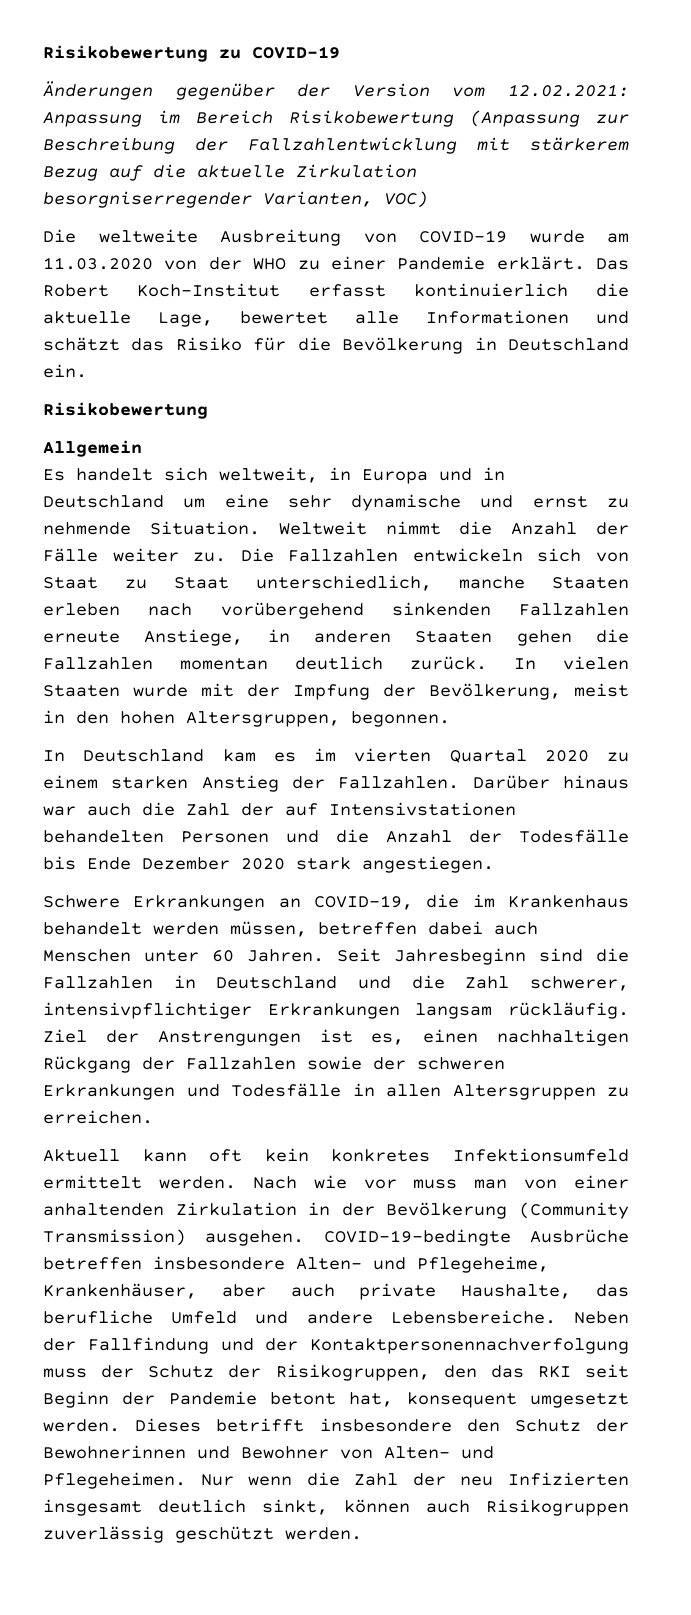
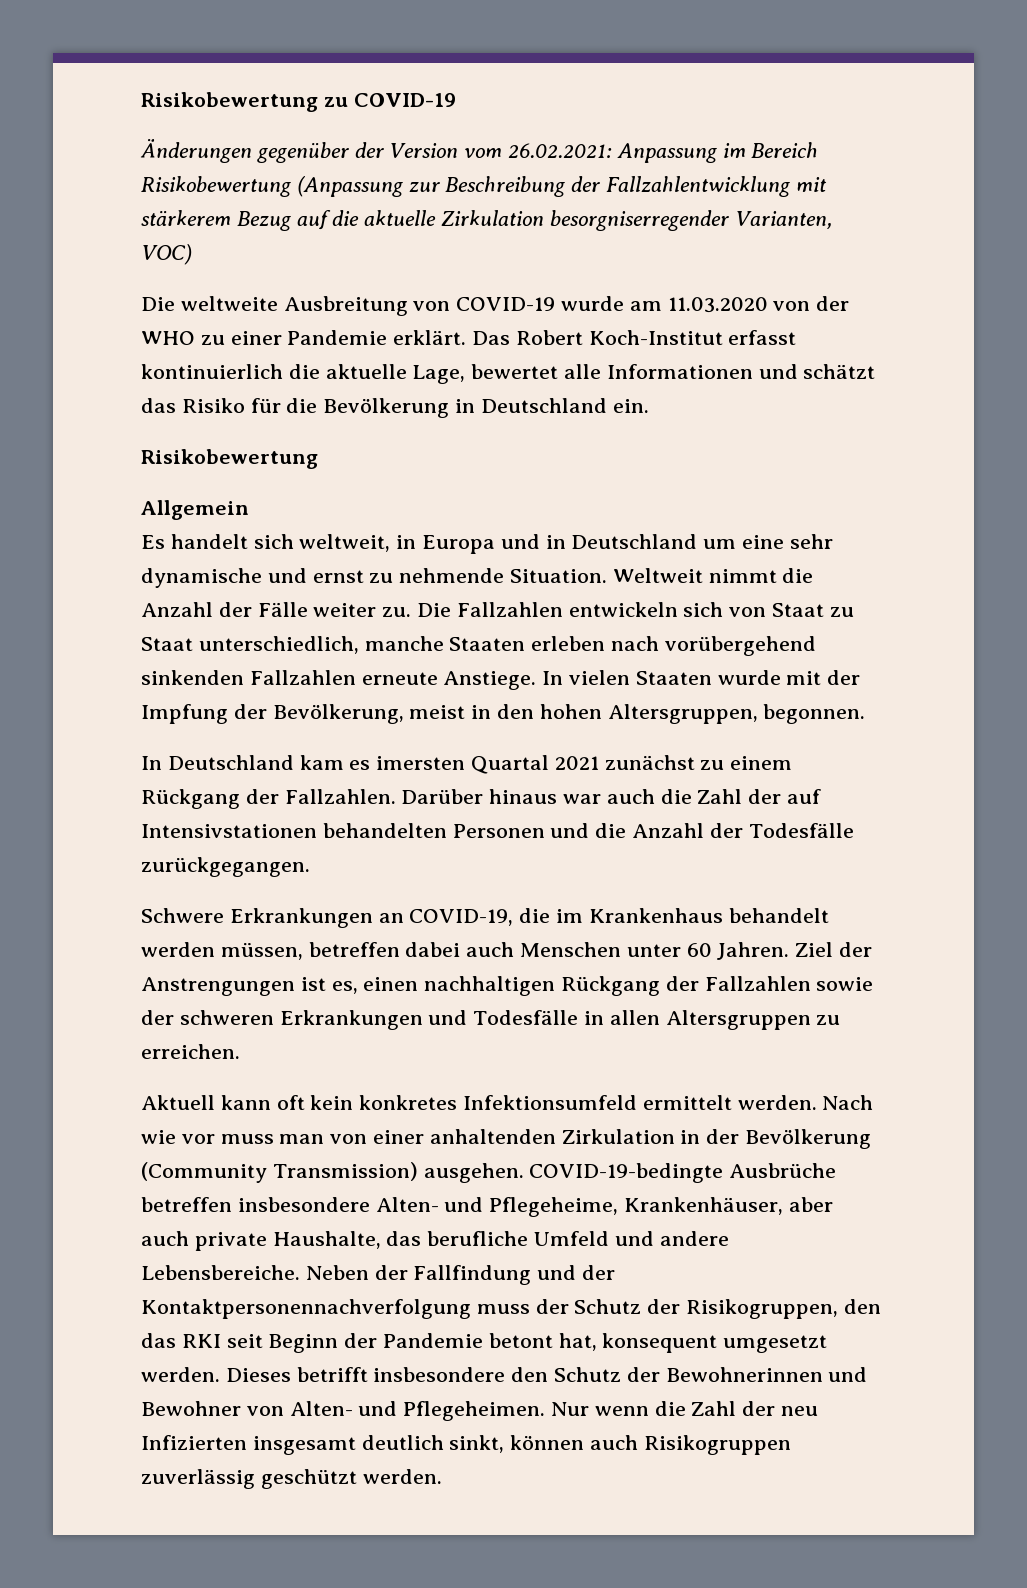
[508,84,629,97] 12.02.2021: -> [508,143,613,158] 26.02.2021:
[144,629,629,646] [43,656,487,670] Anstiege, in anderen Staaten gehen die Fallzahlen momentan deutlich zurück. -> [443,671,537,690] Anstiege.
[314,748,629,763] [43,775,279,792] im vierten Quartal 2020 zu einem starken Anstieg -> [376,755,793,774] [141,789,240,809] imersten Quartal 2021 zunächst zu einem Rückgang
[43,856,494,873] bis Ende Dezember 2020 stark angestiegen. -> [141,857,310,877] zurückgegangen.
[337,948,629,965] [43,975,629,991] [43,1002,629,1019] Seit Jahresbeginn sind die Fallzahlen in Deutschland und die Zahl schwerer, intensivpflichtiger Erkrankungen langsam rückläufig. -> (790, 951) none

